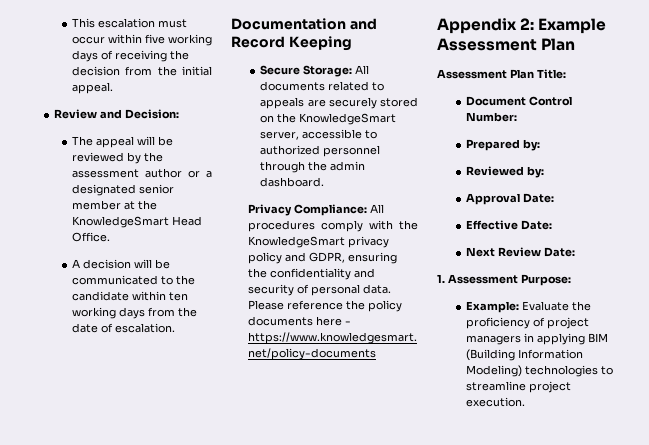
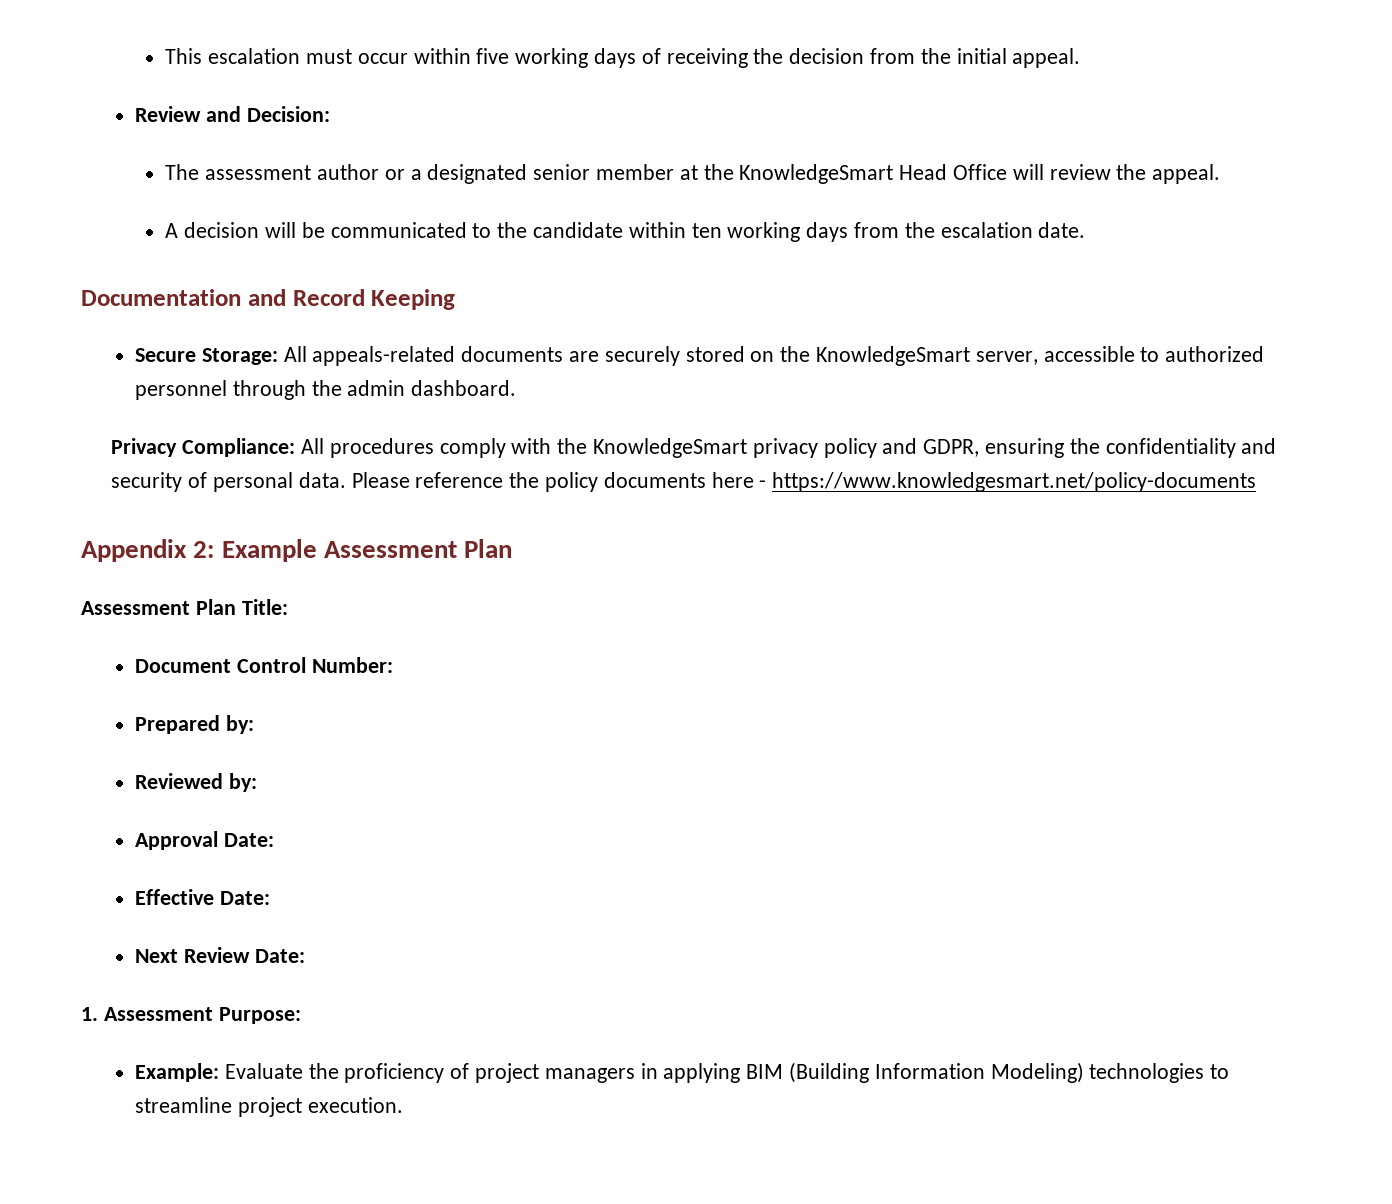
[95,136,173,148] [71,152,163,164] appeal will be reviewed by the -> (200, 172) none
[71,232,110,242] Office. -> [952,164,1221,184] Office will review the appeal.
[71,323,175,333] date of escalation. -> [940,222,1086,238] escalation date.
[260,81,385,91] [260,97,305,109] documents related to appeals -> [312,346,564,366] appeals-related documents

